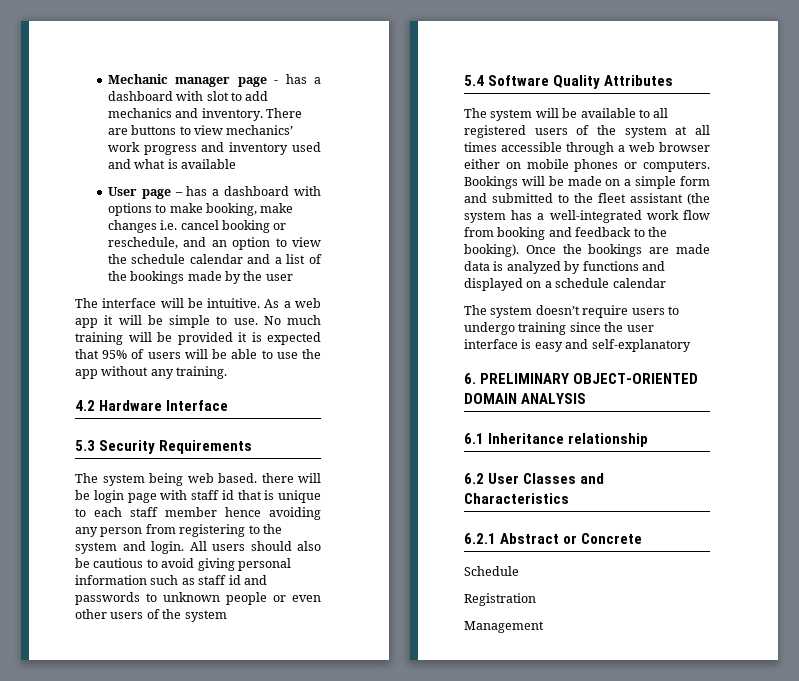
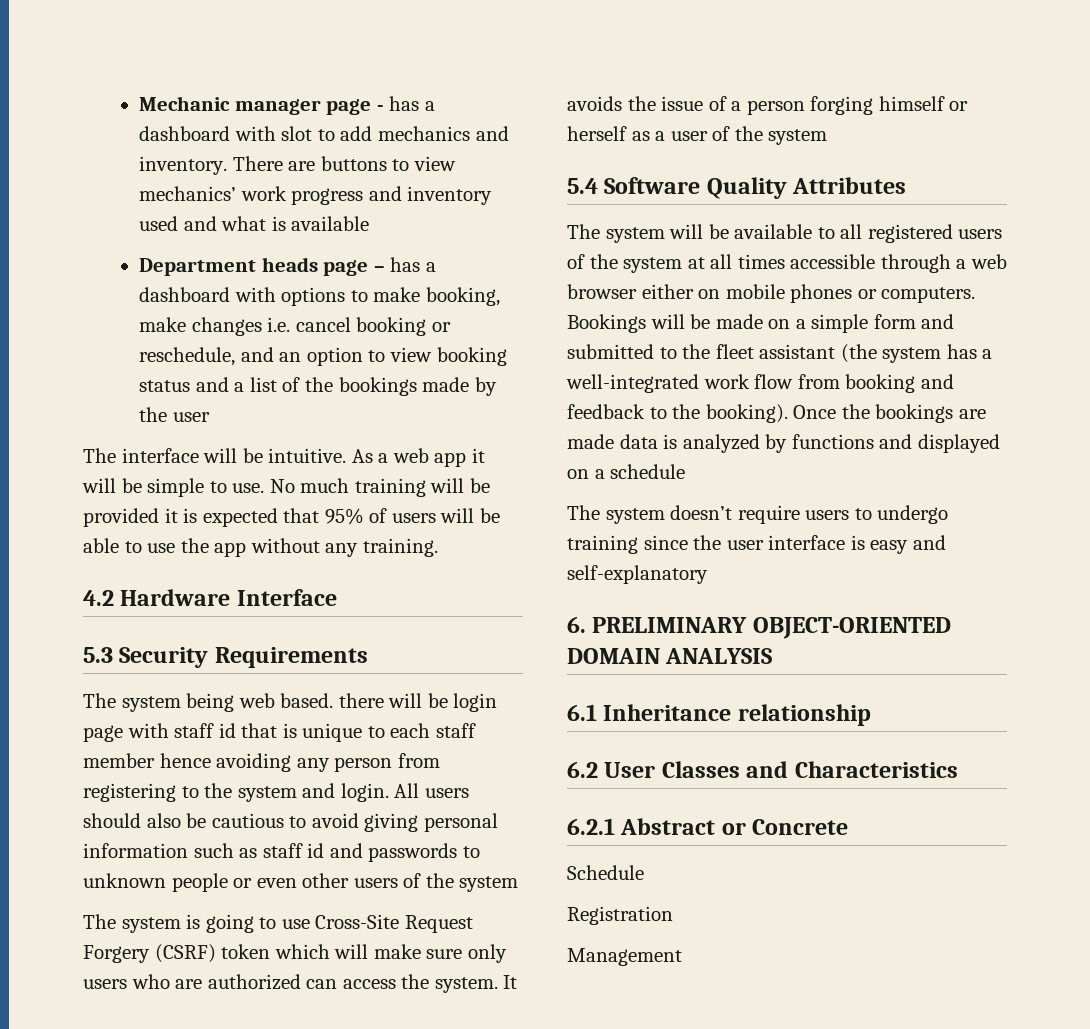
[107,187,137,196] User -> [139,257,318,276] Department heads
[107,254,243,264] the schedule calendar -> [436,347,507,366] [139,380,191,392] booking status
(227, 616) none -> [83,914,473,933] [83,944,507,963] [83,974,518,993] [567,96,969,115] [567,126,828,145] // The system is going to use Cross-Site Request Forgery (CSRF) token which will make sure only users who are authorized can access the system. It avoids the issue of a person forging himself or herself as a user of the system
[612,278,666,288] calendar -> (686, 471) none

